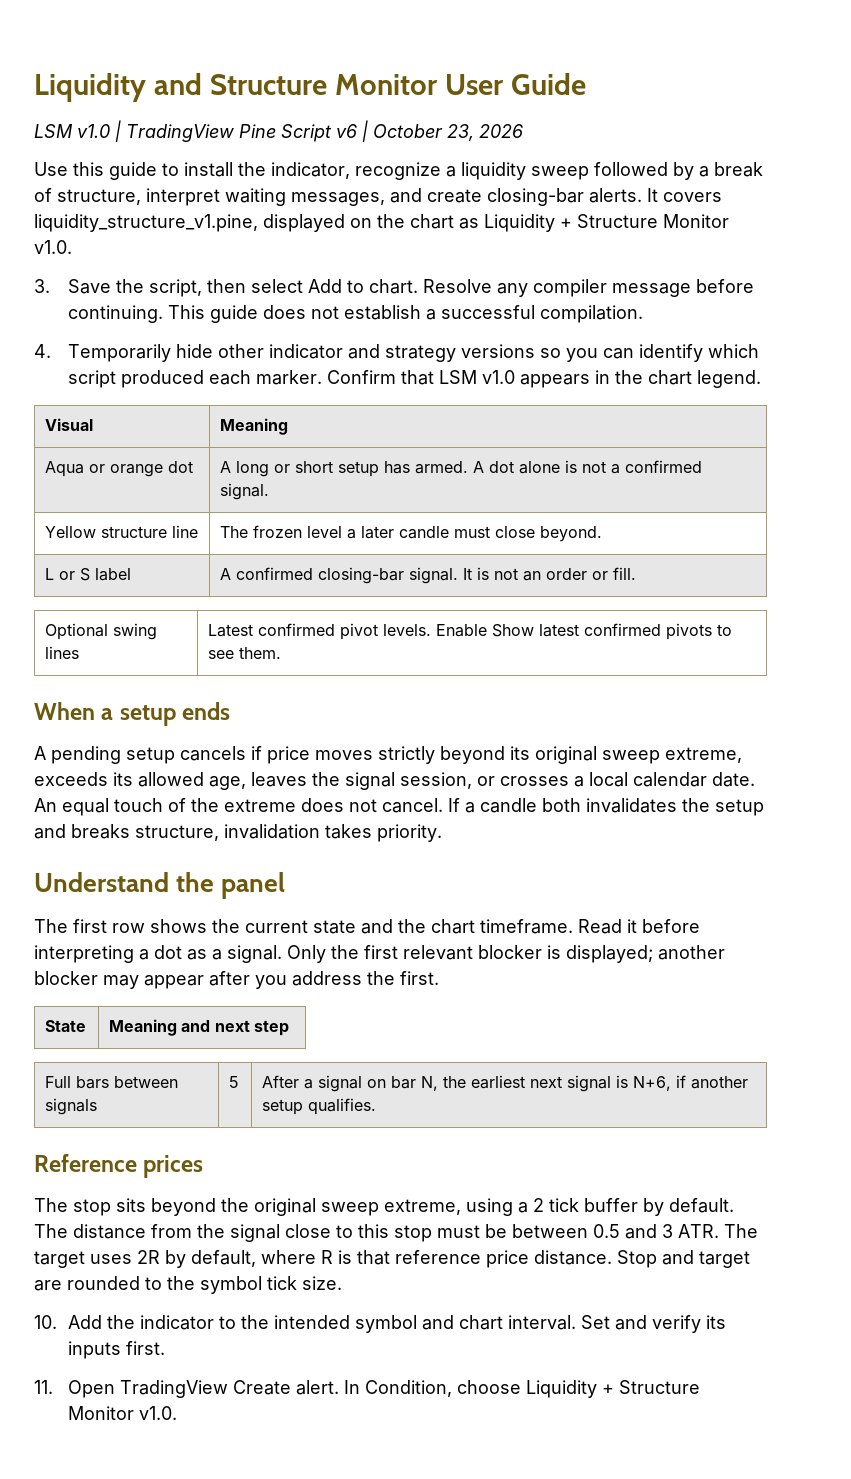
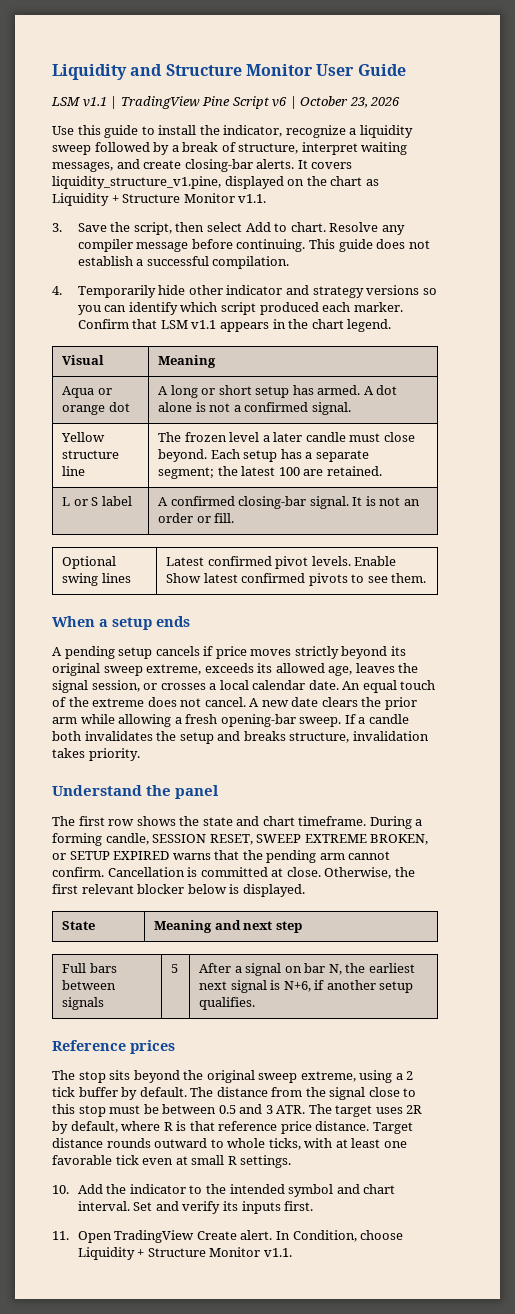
[77,124,111,138] v1.0 -> [82,97,107,107] v1.1
[34,240,72,254] v1.0. -> [238,194,267,203] v1.1.
[482,370,516,384] v1.0 -> [191,320,217,329] v1.1
(603, 534) none -> [210,449,369,462] [158,466,382,479] Each setup has a separate segment; the latest 100 are retained.
(443, 805) none -> [249,697,417,710] [52,714,342,727] A new date clears the prior arm while allowing a fresh opening-bar sweep.
[245,920,308,933] current -> (200, 821) none
[398,919,426,933] the -> (260, 821) none
[578,919,700,934] [34,945,725,963] [34,971,439,989] Read it before interpreting a dot as a signal. Only the first relevant blocker is displayed; another blocker may appear after you address the first. -> [369,816,423,829] [52,833,429,846] [52,850,391,863] [52,867,415,879] [52,884,305,897] During a forming candle, SESSION RESET, SWEEP EXTREME BROKEN, or SETUP EXPIRED warns that the pending arm cannot confirm. Cancellation is committed at close. Otherwise, the first relevant blocker below is displayed.
[617,1250,750,1268] [34,1276,342,1294] Stop and target are rounded to the symbol tick size. -> [372,1122,413,1134] [52,1138,407,1150] [52,1155,292,1168] Target distance rounds outward to whole ticks, with at least one favorable tick even at small R settings.
[139,1406,178,1420] v1.0. -> [264,1248,293,1257] v1.1.

